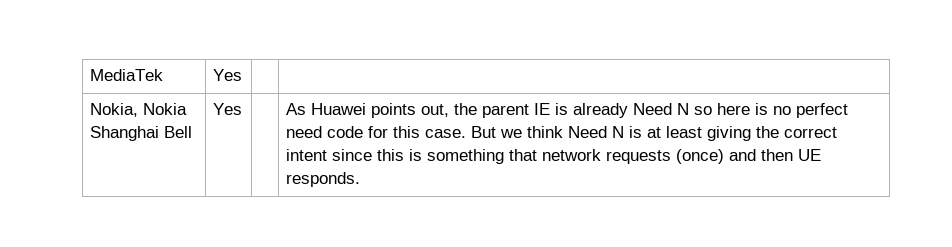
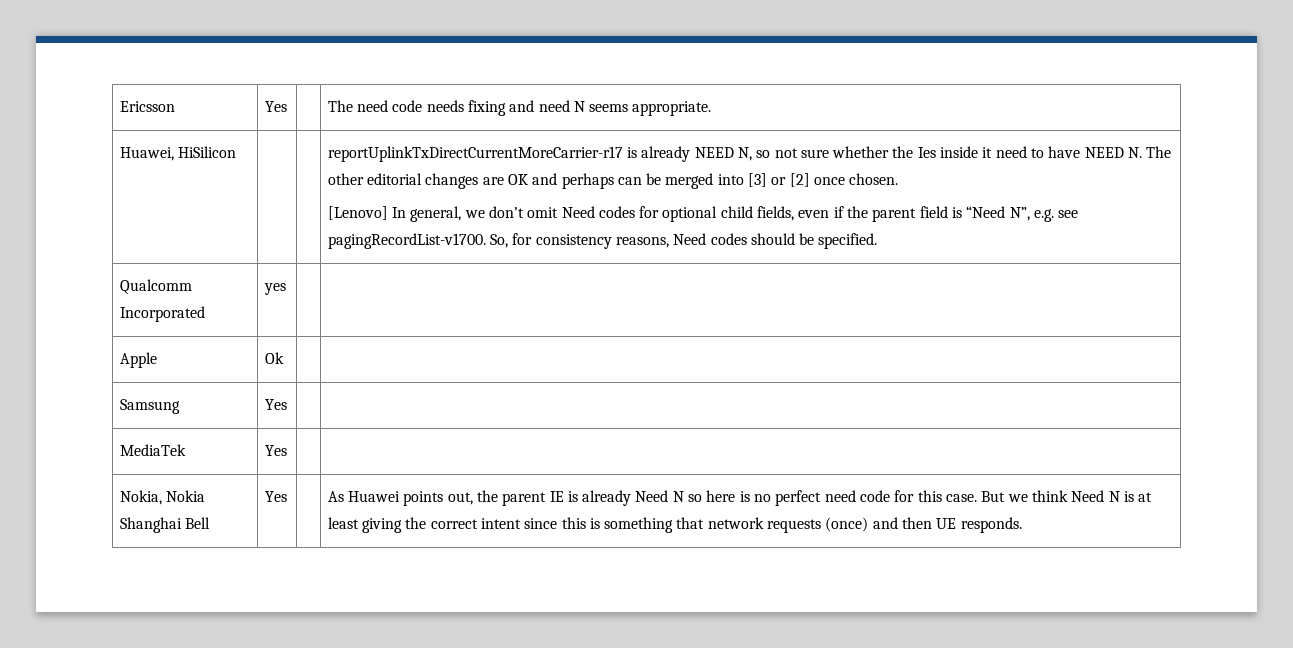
(90, 75) none -> [119,101,175,112] [264,101,287,112] [327,100,712,116] [119,146,236,161] [327,146,1172,162] [327,173,899,189] [327,206,1079,222] [327,233,878,249] [119,279,192,294] [119,306,205,322] [263,283,286,295] [119,352,157,368] [264,352,284,364] [119,399,180,414] [264,399,287,410] Ericsson | Yes | | The need code needs fixing and need N seems appropriate. // Huawei, HiSilicon | | | reportUplinkTxDirectCurrentMoreCarrier-r17 is already NEED N, so not sure whether the Ies inside it need to have NEED N. The other editorial changes are OK and perhaps can be merged into [3] or [2] once chosen. // [Lenovo] In general, we don’t omit Need codes for optional child fields, even if the parent field is “Need N”, e.g. see pagingRecordList-v1700. So, for consistency reasons, Need codes should be specified. // Qualcomm Incorporated | yes | | // Apple | Ok | | // Samsung | Yes | | //

